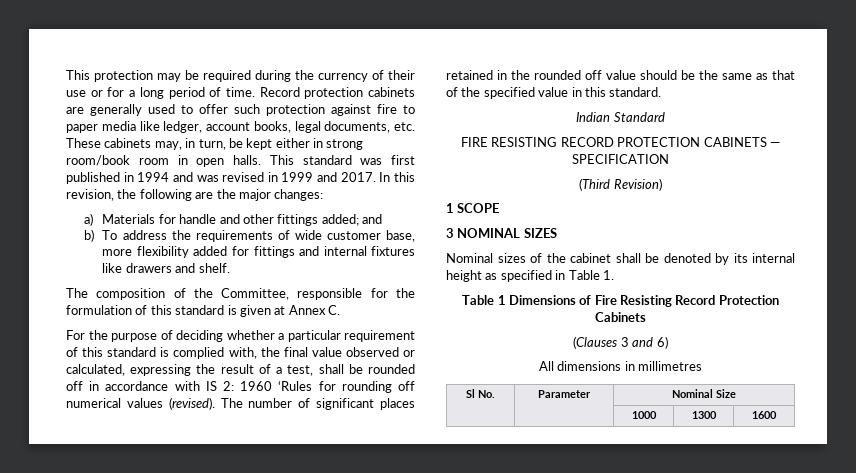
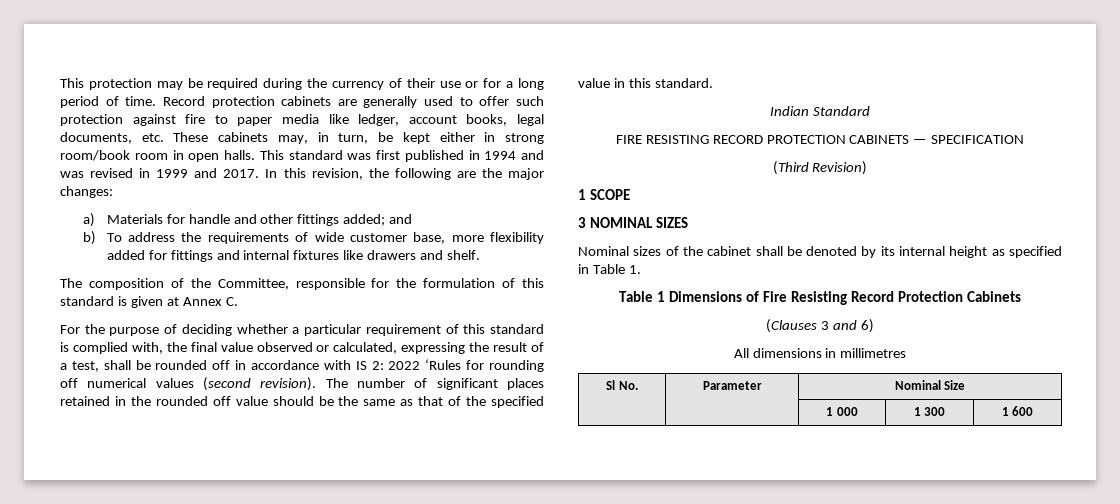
[240,381,273,391] 1960 -> [388,361,421,370] 2022
[168,397,215,410] (revised). -> [203,377,317,391] (second revision).
[631,411,657,419] [691,411,717,419] [752,411,777,419] 1000 | 1300 | 1600 -> [826,407,858,416] [913,407,946,416] [1001,406,1034,416] 1 000 | 1 300 | 1 600

